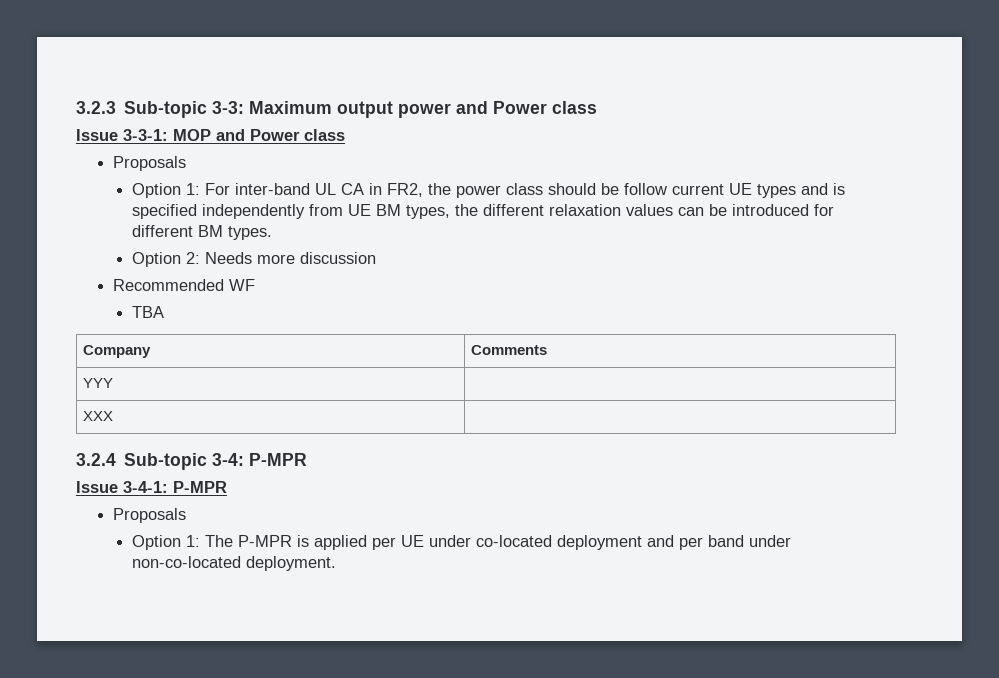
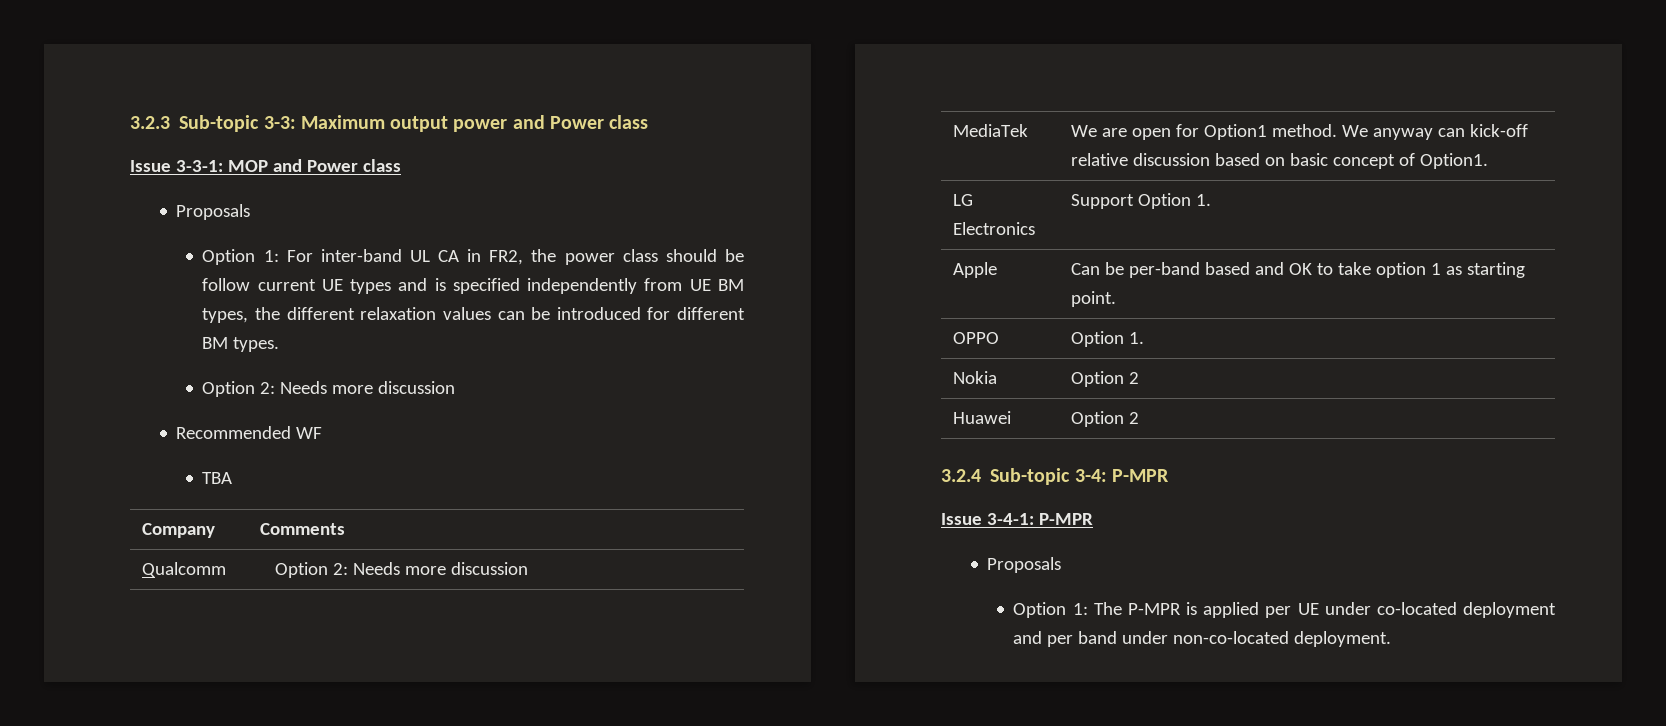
[83,378,114,388] [83,411,114,421] YYY | // XXX | -> [141,562,226,578] [275,562,529,578] [952,124,1028,137] [1070,124,1528,140] [1070,153,1488,169] [952,194,973,206] [952,222,1035,235] [1070,193,1211,209] [952,262,997,278] [1070,262,1525,278] [1070,291,1116,307] [952,332,999,344] [1070,331,1144,347] [952,371,997,384] [1070,371,1139,387] [952,411,1011,424] [1070,411,1139,427] Qualcomm | Option 2: Needs more discussion // MediaTek | We are open for Option1 method. We anyway can kick-off relative discussion based on basic concept of Option1. // LG Electronics | Support Option 1. // Apple | Can be per-band based and OK to take option 1 as starting point. // OPPO | Option 1. // Nokia | Option 2 // Huawei | Option 2

